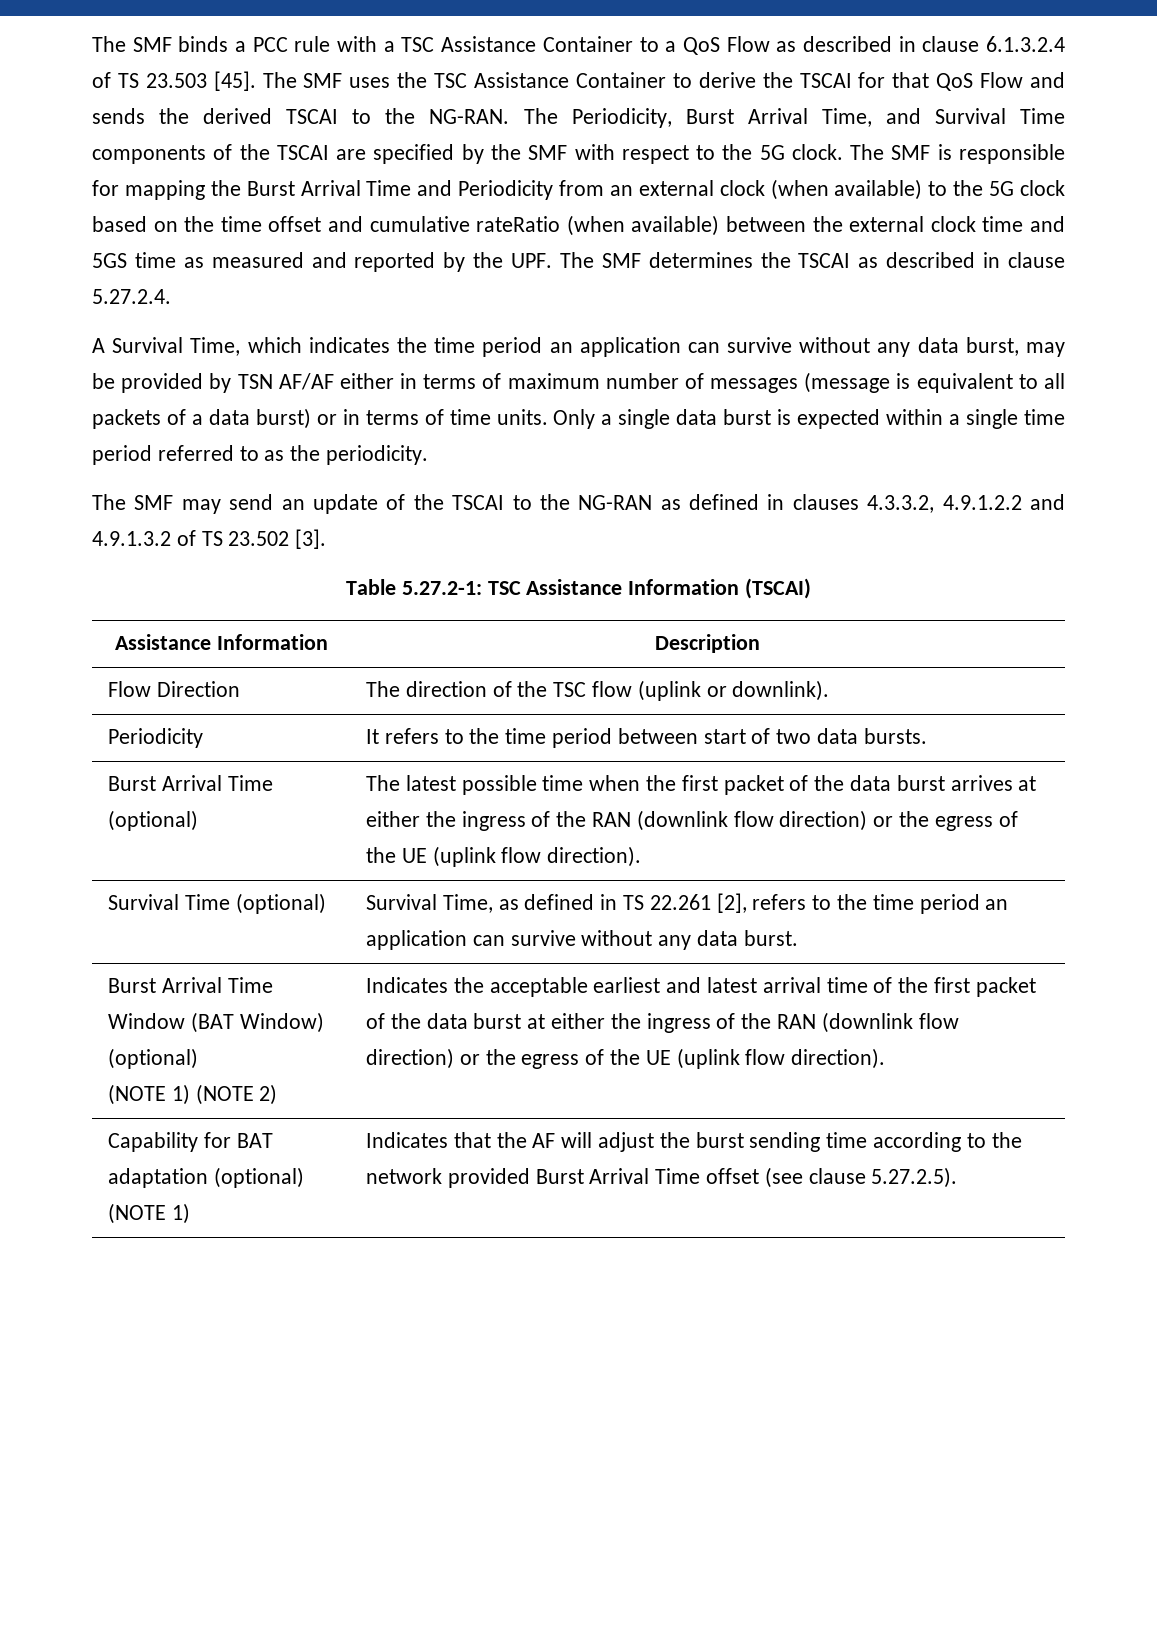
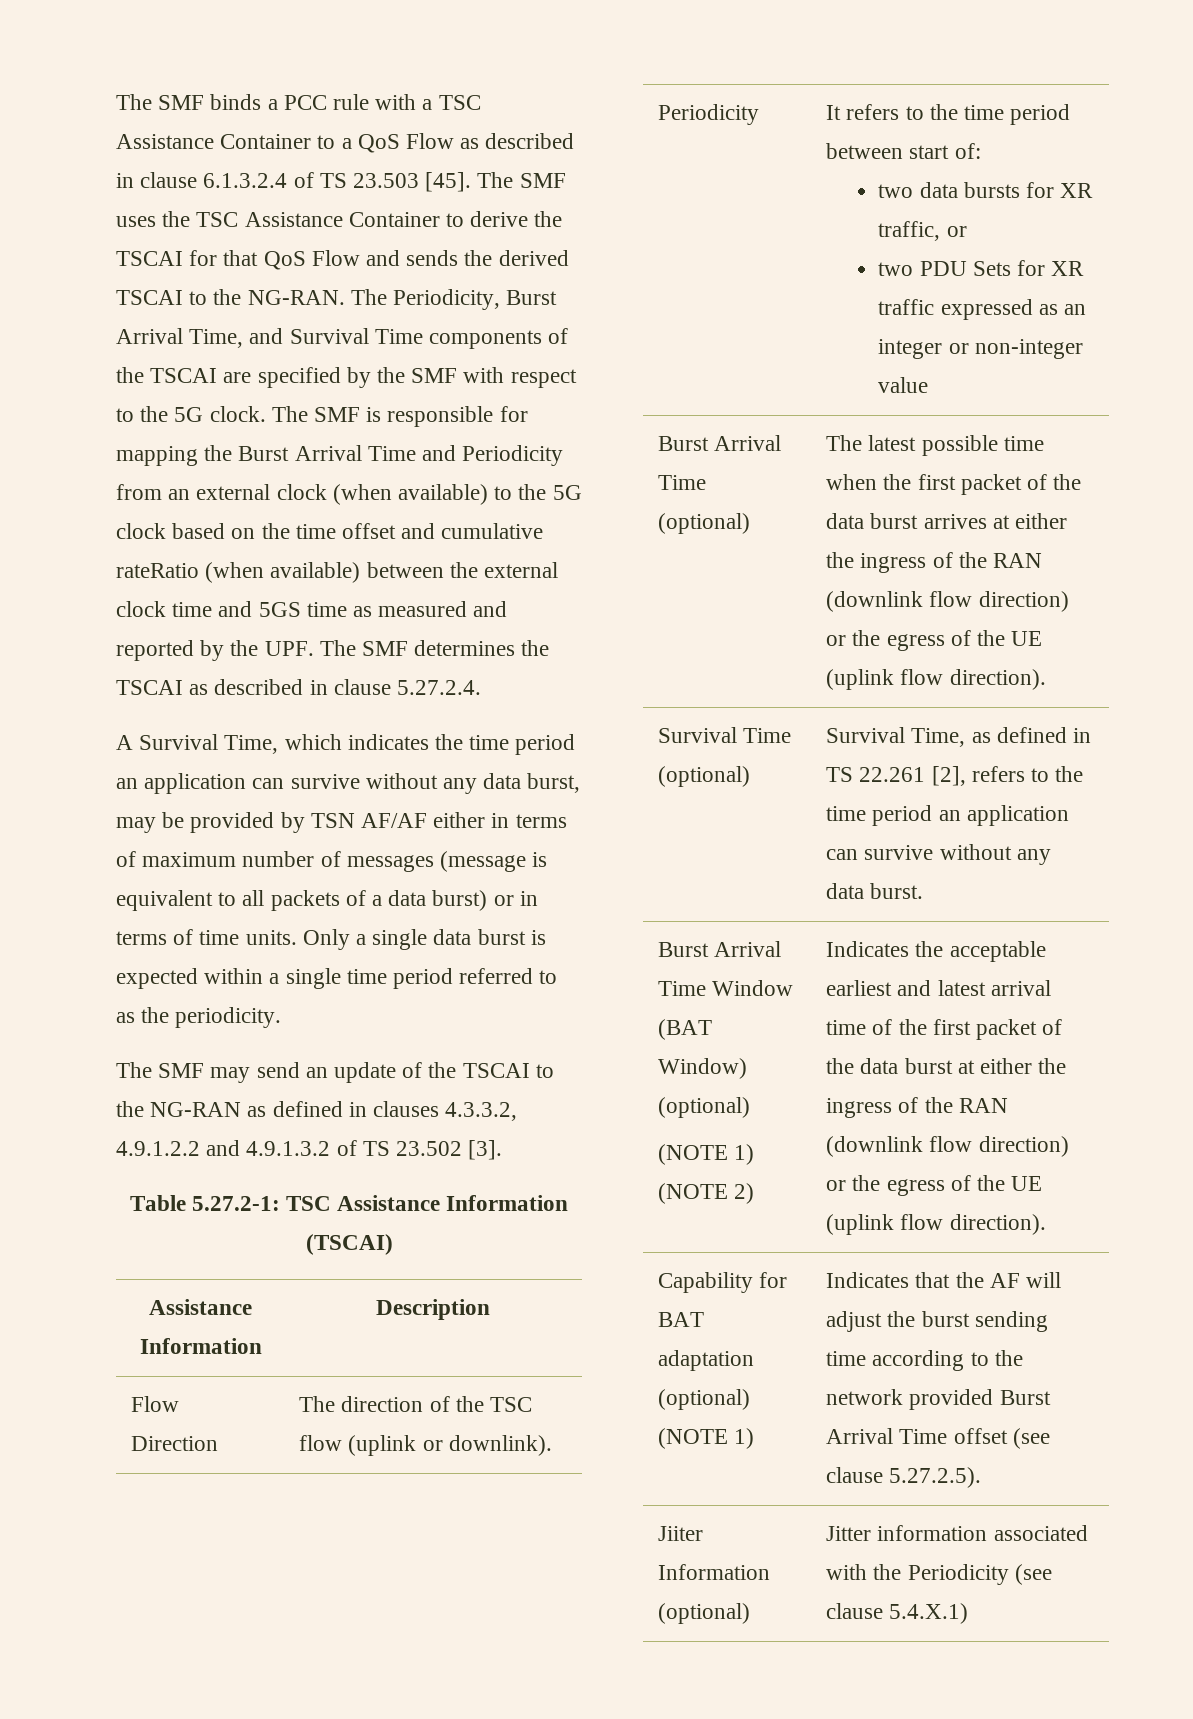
[751,728,771,744] of -> [954,143,981,159] of: //
[863,728,927,744] bursts. -> [963,182,1094,198] [878,221,967,241] [878,260,1085,276] [878,299,1087,320] [878,339,1083,359] [878,377,929,393] bursts for XR traffic, or // two PDU Sets for XR traffic expressed as an integer or non-integer value
(958, 1177) none -> [658,1526,704,1541] [658,1564,771,1580] [658,1603,751,1624] [826,1525,1088,1541] [826,1564,1052,1585] [826,1603,969,1624] // Jiiter Information (optional) | Jitter information associated with the Periodicity (see clause 5.4.X.1)

